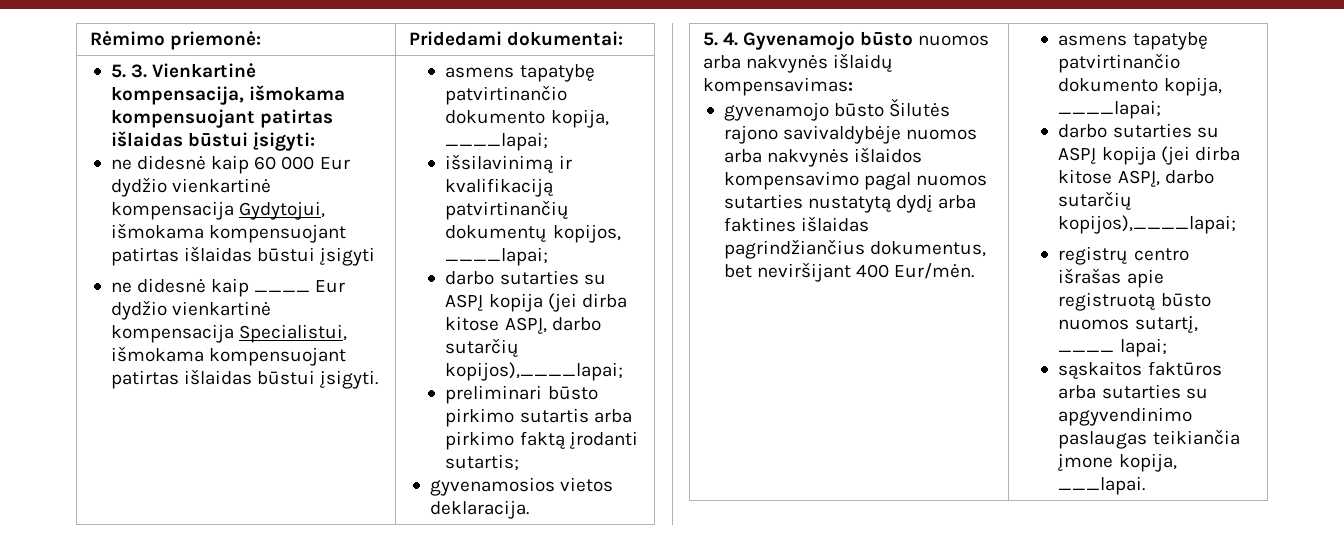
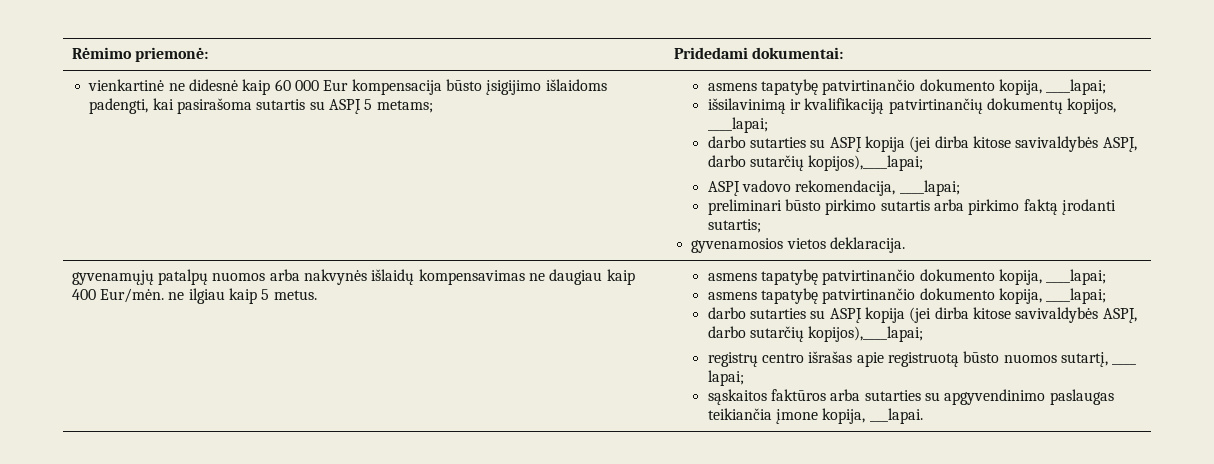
[110,63,257,78] [110,85,345,105] [110,109,333,128] [110,131,316,151] 5. 3. Vienkartinė kompensacija, išmokama kompensuojant patirtas išlaidas būstui įsigyti: // -> [88,79,165,91] vienkartinė
[110,177,271,197] [110,201,325,220] [110,223,346,243] [110,246,376,266] [110,278,346,297] [110,300,271,320] [110,324,347,343] [110,346,346,366] [110,369,379,389] dydžio vienkartinė kompensacija Gydytojui, išmokama kompensuojant patirtas išlaidas būstui įsigyti // ne didesnė kaip ____ Eur dydžio vienkartinė kompensacija Specialistui, išmokama kompensuojant patirtas išlaidas būstui įsigyti. -> [351,79,607,95] [89,98,433,114] kompensacija būsto įsigijimo išlaidoms padengti, kai pasirašoma sutartis su ASPĮ 5 metams;
[504,317,601,334] [445,338,520,357] [445,362,624,381] ASPĮ, darbo sutarčių kopijos),____lapai; -> [1015,136,1137,152] [707,155,924,171] [707,180,960,196] savivaldybės ASPĮ, darbo sutarčių kopijos),____lapai; // ASPĮ vadovo rekomendacija, ____lapai;
[702,31,990,50] [702,53,894,73] [702,77,853,96] [723,98,951,121] [723,125,978,144] [723,147,923,167] [723,171,988,190] [723,194,977,213] [723,216,869,232] [723,239,986,259] [723,262,975,282] [1058,32,1208,50] [1058,53,1181,73] [1058,77,1222,96] [1058,100,1162,119] [1058,123,1219,138] [1058,146,1240,165] [1058,169,1113,184] 5. 4. Gyvenamojo būsto nuomos arba nakvynės išlaidų kompensavimas: // gyvenamojo būsto Šilutės rajono savivaldybėje nuomos arba nakvynės išlaidos kompensavimo pagal nuomos sutarties nustatytą dydį arba faktines išlaidas pagrindžiančius dokumentus, bet neviršijant 400 Eur/mėn. | asmens tapatybę patvirtinančio dokumento kopija, ____lapai; // darbo sutarties su ASPĮ kopija (jei dirba kitose -> [71,269,635,285] [71,288,317,304] [707,269,1107,285] [707,288,1107,304] [707,307,1099,323] gyvenamųjų patalpų nuomos arba nakvynės išlaidų kompensavimas ne daugiau kaip 400 Eur/mėn. ne ilgiau kaip 5 metus. | asmens tapatybę patvirtinančio dokumento kopija, ____lapai; // asmens tapatybę patvirtinančio dokumento kopija, ____lapai; // darbo sutarties su ASPĮ kopija (jei dirba kitose savivaldybės

